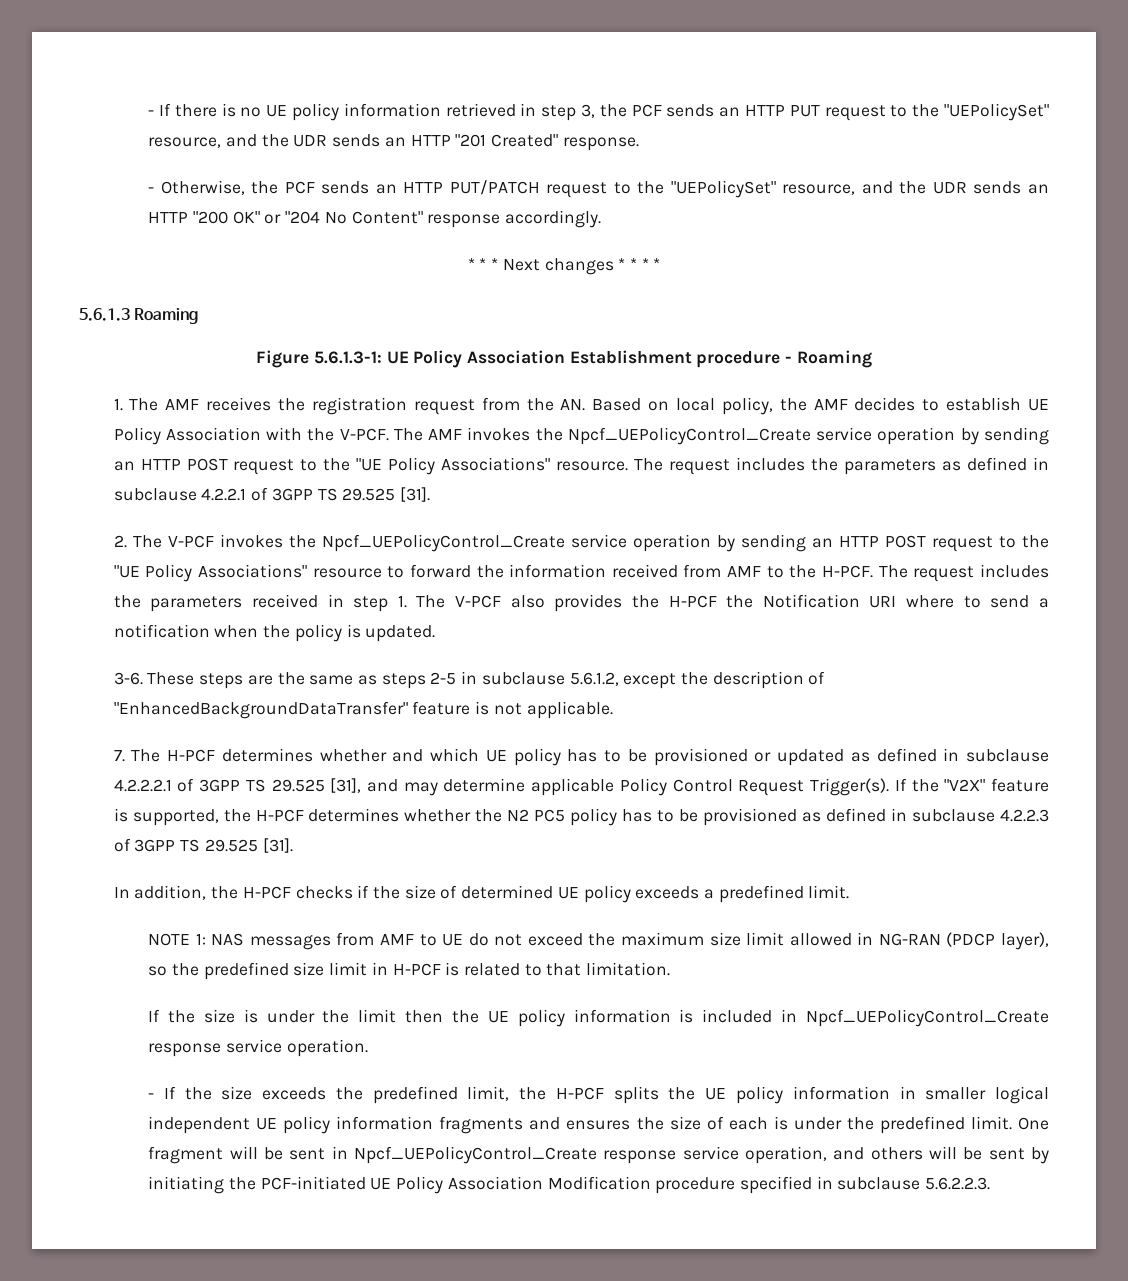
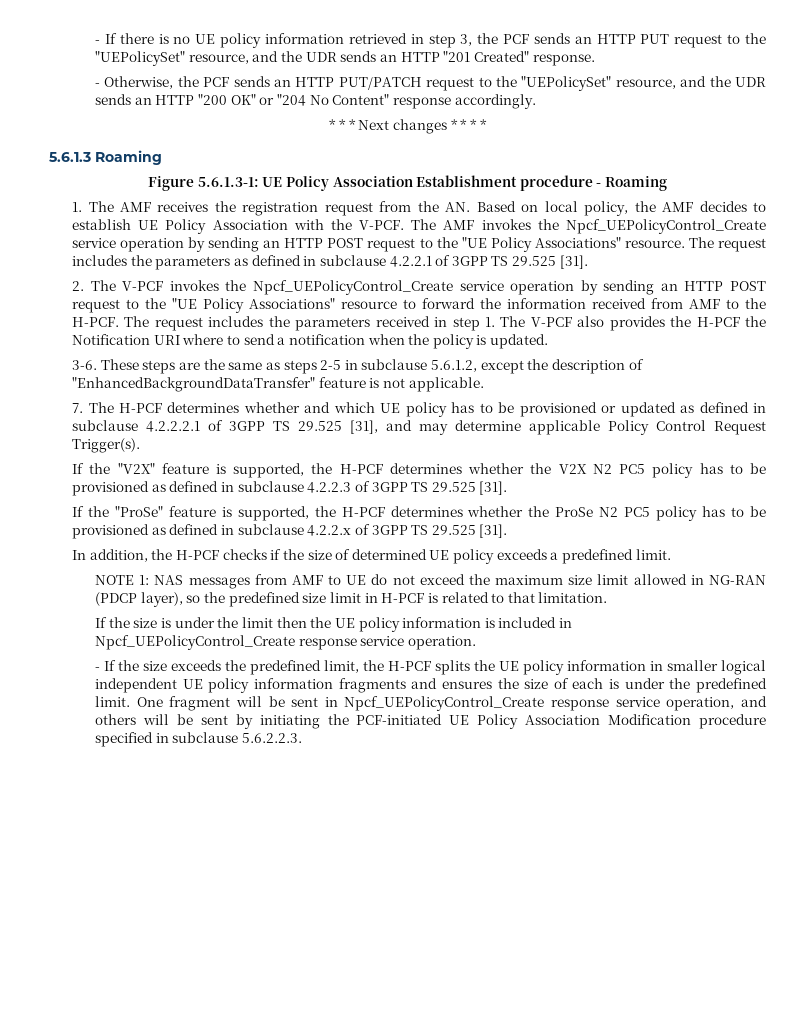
(890, 787) none -> (141, 445) //
(503, 815) none -> [558,464,587,474] V2X
(293, 845) none -> [72,506,766,521] [72,524,508,539] // If the "ProSe" feature is supported, the H-PCF determines whether the ProSe N2 PC5 policy has to be provisioned as defined in subclause 4.2.2.x of 3GPP TS 29.525 [31].

